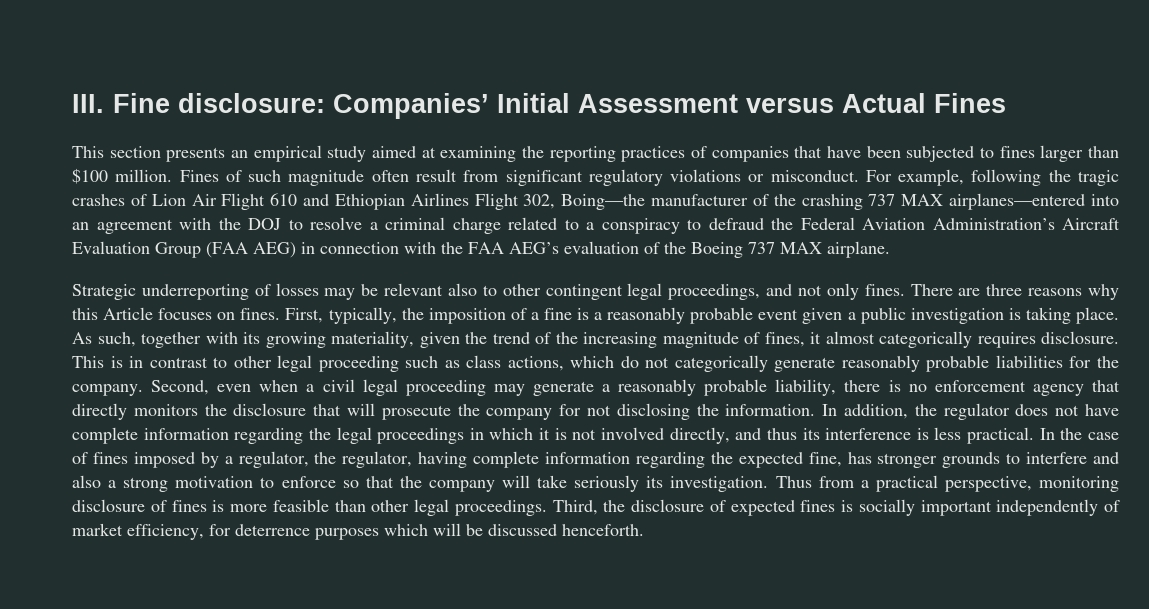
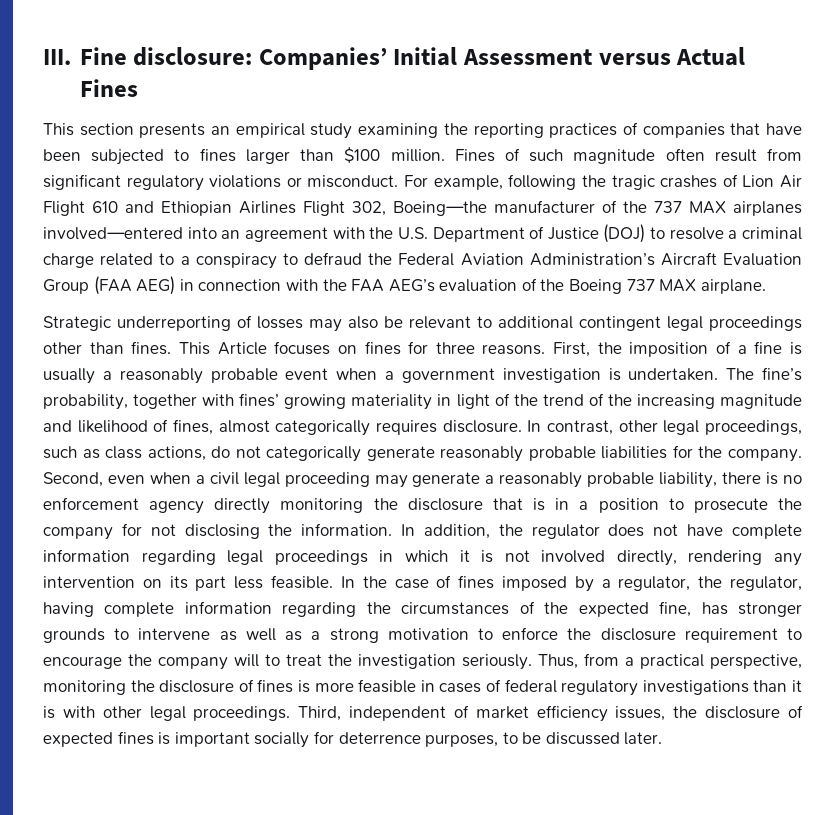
[371,146,436,158] aimed at -> (353, 131) none
[561,194,646,210] Boing—the -> [393,201,487,216] Boeing—the
[801,193,1086,210] crashing 737 MAX airplanes—entered -> [654,201,802,216] [43,227,183,240] 737 MAX airplanes involved—entered
[248,218,281,230] DOJ -> [397,224,646,243] U.S. Department of Justice (DOJ)
(356, 294) none -> [348,316,378,329] also
[447,283,1120,300] [72,307,397,324] also to other contingent legal proceedings, and not only fines. There are three reasons why this Article focuses on fines. First, typically, -> [477,316,802,331] [43,341,591,357] to additional contingent legal proceedings other than fines. This Article focuses on fines for three reasons. First,
(590, 314) none -> [43,368,95,384] usually
[802,307,1119,324] [72,331,460,348] given a public investigation is taking place. As such, together with its growing materiality, given -> [336,367,803,383] [43,393,510,410] when a government investigation is undertaken. The fine’s probability, together with fines’ growing materiality in light of
(739, 340) none -> [43,420,148,433] and likelihood
[810,332,821,344] it -> (213, 427) none
[72,355,399,372] This is in contrast to other legal proceeding -> [527,420,802,435] In contrast, other legal proceedings,
[570,356,615,368] which -> (206, 453) none
[1091,380,1120,392] [72,403,376,420] that directly monitors the disclosure that will -> [214,498,684,514] directly monitoring the disclosure that is in a position to
[308,428,331,440] the -> (216, 557) none
[735,427,1035,444] and thus its interference is less practical. -> [688,550,802,566] [43,575,334,591] rendering any intervention on its part less feasible.
(733, 458) none -> [401,601,569,615] circumstances of the
[1026,452,1119,464] [72,475,101,488] interfere and also -> [138,628,303,641] intervene as well as
[342,475,812,492] so that the company will take seriously its investigation. Thus -> [567,628,802,643] [43,654,578,670] the disclosure requirement to encourage the company will to treat the investigation seriously. Thus,
(1120, 484) none -> [130,680,155,692] the
[334,499,598,516] than other legal proceedings. Third, -> [420,679,803,696] [43,705,666,722] in cases of federal regulatory investigations than it is with other legal proceedings. Third, independent of market efficiency issues,
[858,499,1120,516] [72,523,461,540] socially important independently of market efficiency, for deterrence purposes which will -> [174,731,518,748] important socially for deterrence purposes, to
[562,524,644,536] henceforth. -> [624,732,663,745] later.

